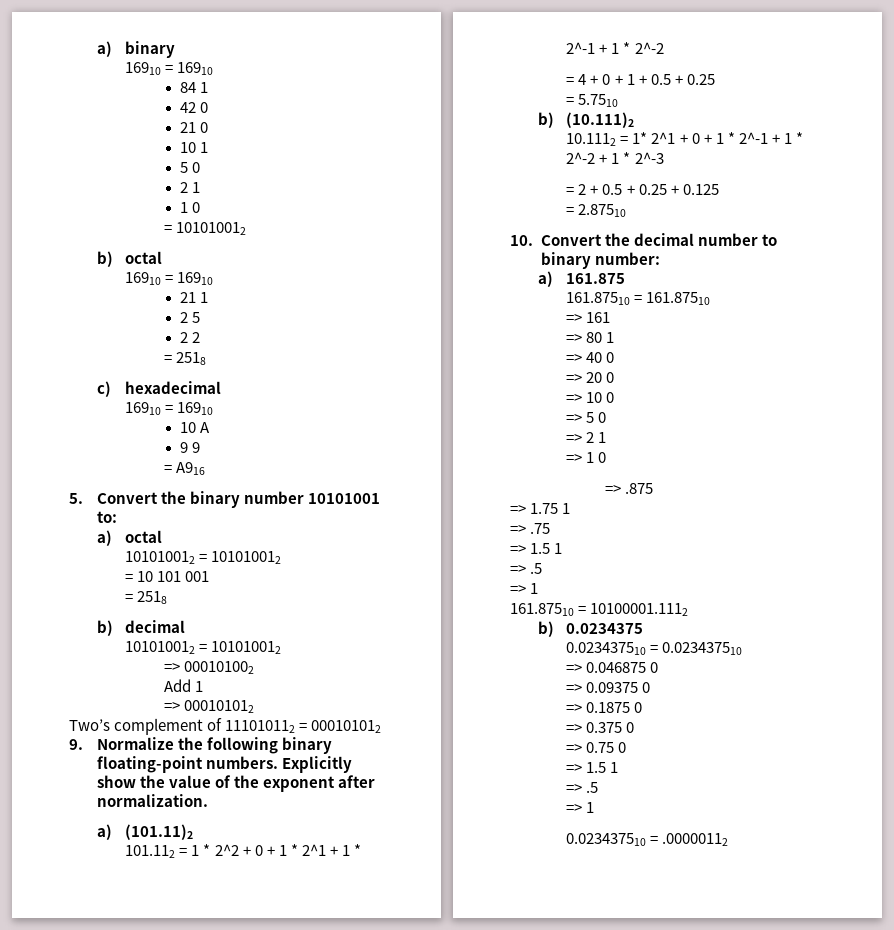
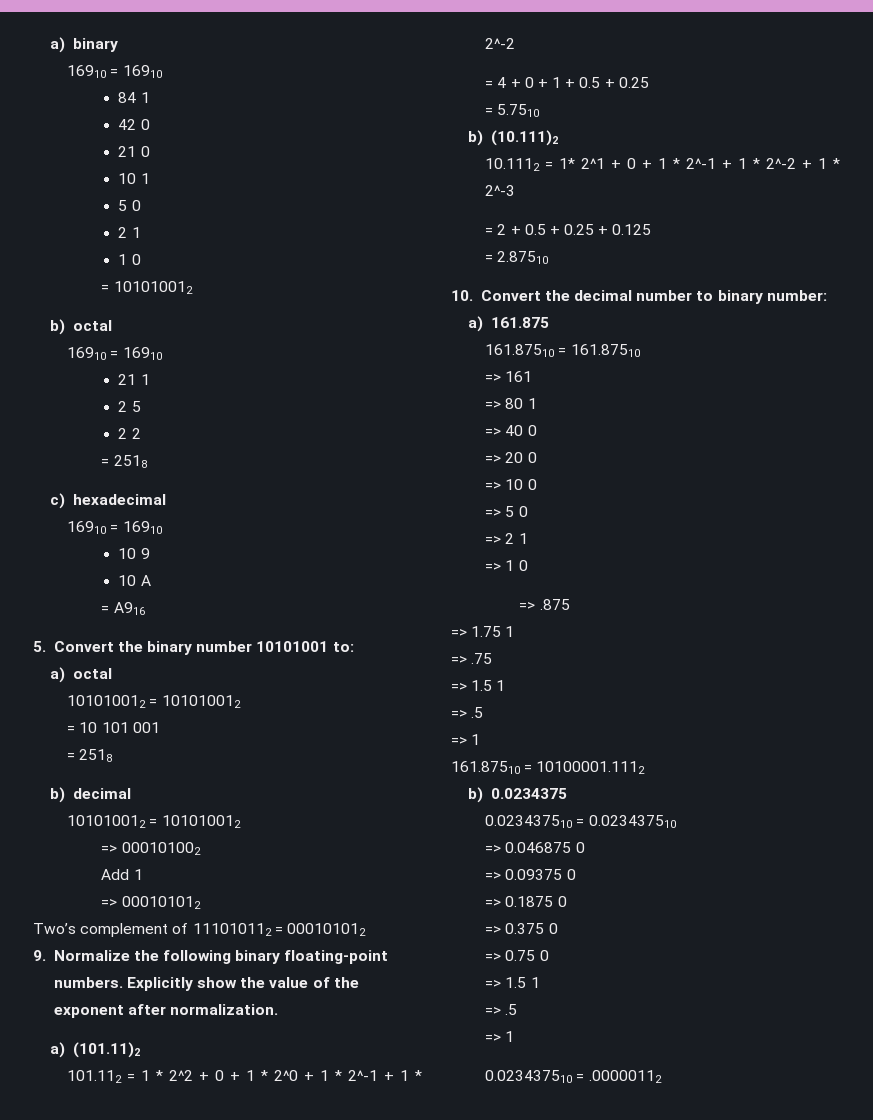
(214, 408) none -> [118,548,150,559] // 10 9
[180,442,201,453] // 9 9 -> (151, 580) none
[301,844,326,856] 2^1 -> [274,1070,299,1081] 2^0

